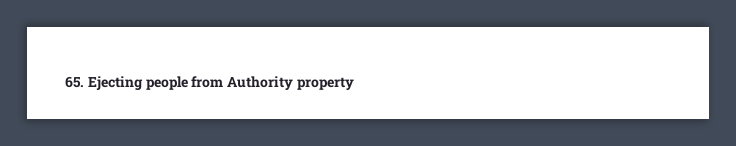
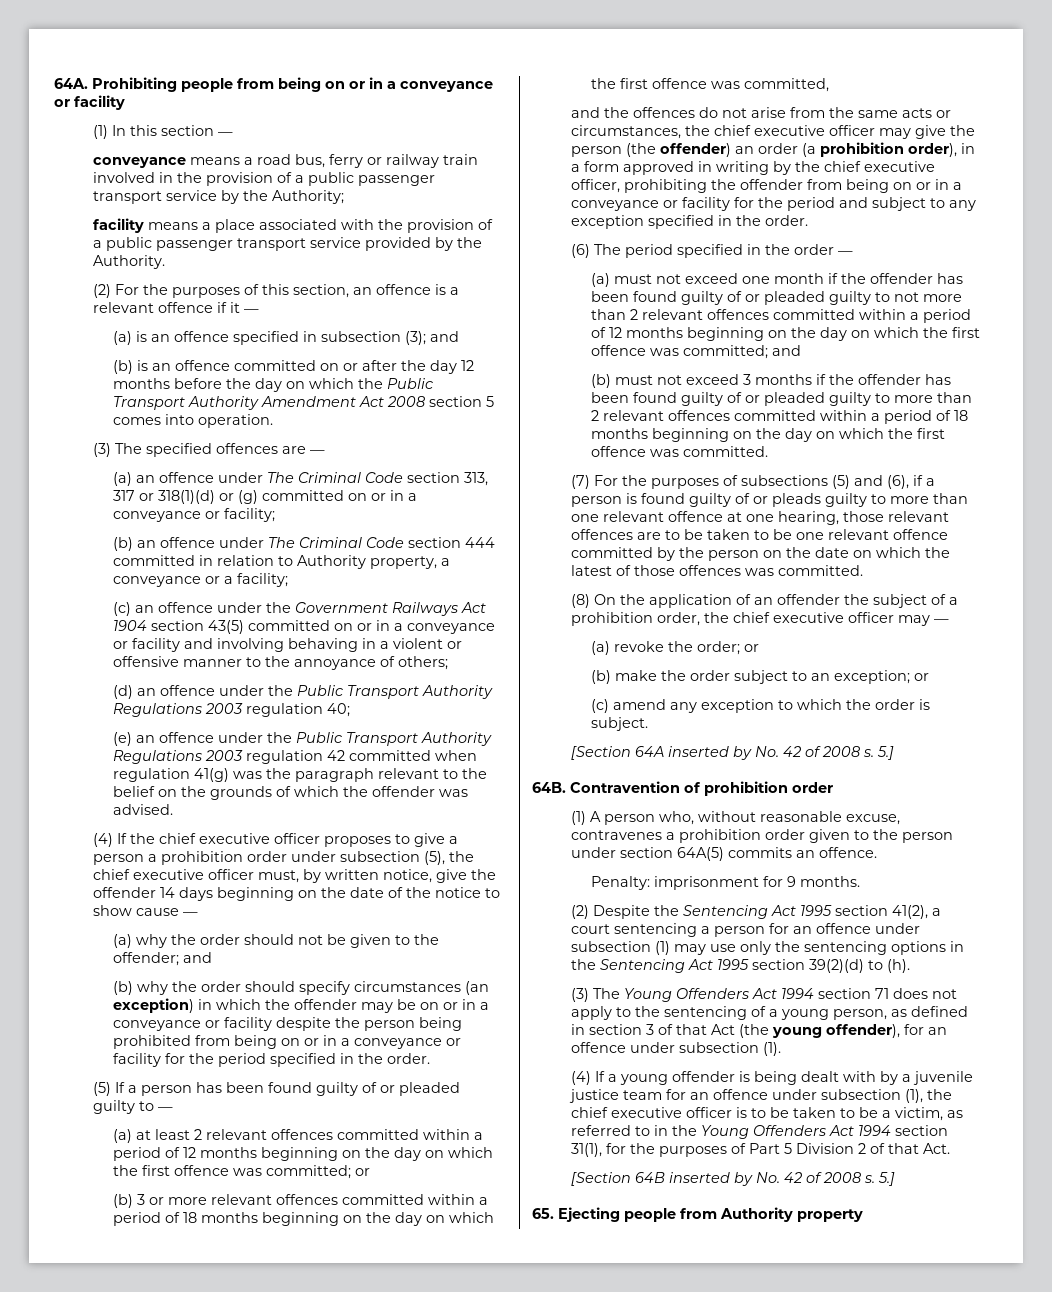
(65, 82) none -> [54,77,493,92] [54,95,125,110] [93,125,234,139] [93,154,479,168] [93,172,436,186] [93,190,345,204] [93,218,494,233] [93,237,483,251] [93,255,166,269] [93,284,460,298] [93,302,260,313] [112,331,459,345] [112,360,474,374] [112,378,434,392] [112,396,494,410] [112,414,273,428] [93,443,326,457] [112,472,488,486] [112,490,417,504] [112,508,275,522] [112,537,495,551] [112,555,450,569] [112,573,288,587] [112,602,486,616] [112,620,495,634] [112,638,462,652] [112,656,448,670] [112,685,493,699] [112,703,350,717] [112,732,492,746] [112,750,477,764] [112,768,487,782] [112,786,468,800] [112,804,173,815] [93,833,459,847] [93,851,475,865] [93,869,497,883] [93,887,501,901] [93,905,199,916] [112,934,439,948] [112,952,212,966] [112,981,489,995] [112,998,489,1013] [112,1017,462,1031] [112,1035,461,1049] [112,1053,430,1067] [93,1082,461,1096] [93,1100,174,1114] [112,1129,483,1143] [112,1147,493,1161] [112,1165,370,1179] [112,1194,488,1208] [112,1212,494,1226] [590,78,829,92] [571,107,952,118] [571,125,976,139] [571,142,976,157] [571,161,936,175] [571,179,963,193] [571,197,977,211] [571,215,809,229] [571,244,854,258] [590,273,963,287] [590,291,962,305] [590,309,971,323] [590,327,980,341] [590,345,801,359] [590,374,951,388] [590,392,972,406] [590,410,968,424] [590,428,945,442] [590,446,768,457] [571,475,936,489] [571,493,969,507] [571,511,950,525] [571,529,949,540] [571,547,951,561] [571,565,864,576] [571,594,959,608] [571,612,950,626] [590,641,759,655] [590,670,929,684] [590,699,930,713] [590,717,648,731] [571,746,895,760] [532,781,833,796] [571,811,901,825] [571,829,954,843] [571,847,878,861] [590,876,860,890] [571,905,942,919] [571,923,921,937] [571,941,965,955] [571,959,911,973] [571,988,958,1002] [571,1006,969,1020] [571,1024,948,1038] [571,1042,782,1056] [571,1071,974,1085] [569,1089,953,1103] [571,1107,964,1121] [571,1125,949,1139] [571,1143,951,1157] [571,1172,896,1186] 64A. Prohibiting people from being on or in a conveyance or facility // (1) In this section — // conveyance means a road bus, ferry or railway train involved in the provision of a public passenger transport service by the Authority; // facility means a place associated with the provision of a public passenger transport service provided by the Authority. // (2) For the purposes of this section, an offence is a relevant offence if it — // (a) is an offence specified in subsection (3); and // (b) is an offence committed on or after the day 12 months before the day on which the Public Transport Authority Amendment Act 2008 section 5 comes into operation. // (3) The specified offences are — // (a) an offence under The Criminal Code section 313, 317 or 318(1)(d) or (g) committed on or in a conveyance or facility; // (b) an offence under The Criminal Code section 444 committed in relation to Authority property, a conveyance or a facility; // (c) an offence under the Government Railways Act 1904 section 43(5) committed on or in a conveyance or facility and involving behaving in a violent or offensive manner to the annoyance of others; // (d) an offence under the Public Transport Authority Regulations 2003 regulation 40; // (e) an offence under the Public Transport Authority Regulations 2003 regulation 42 committed when regulation 41(g) was the paragraph relevant to the belief on the grounds of which the offender was advised. // (4) If the chief executive officer proposes to give a person a prohibition order under subsection (5), the chief executive officer must, by written notice, give the offender 14 days beginning on the date of the notice to show cause — // (a) why the order should not be given to the offender; and // (b) why the order should specify circumstances (an exception) in which the offender may be on or in a conveyance or facility despite the person being prohibited from being on or in a conveyance or facility for the period specified in the order. // (5) If a person has been found guilty of or pleaded guilty to — // (a) at least 2 relevant offences committed within a period of 12 months beginning on the day on which the first offence was committed; or // (b) 3 or more relevant offences committed within a period of 18 months beginning on the day on which the first offence was committed, // and the offences do not arise from the same acts or circumstances, the chief executive officer may give the person (the offender) an order (a prohibition order), in a form approved in writing by the chief executive officer, prohibiting the offender from being on or in a conveyance or facility for the period and subject to any exception specified in the order. // (6) The period specified in the order — // (a) must not exceed one month if the offender has been found guilty of or pleaded guilty to not more than 2 relevant offences committed within a period of 12 months beginning on the day on which the first offence was committed; and // (b) must not exceed 3 months if the offender has been found guilty of or pleaded guilty to more than 2 relevant offences committed within a period of 18 months beginning on the day on which the first offence was committed. // (7) For the purposes of subsections (5) and (6), if a person is found guilty of or pleads guilty to more than one relevant offence at one hearing, those relevant offences are to be taken to be one relevant offence committed by the person on the date on which the latest of those offences was committed. // (8) On the application of an offender the subject of a prohibition order, the chief executive officer may — // (a) revoke the order; or // (b) make the order subject to an exception; or // (c) amend any exception to which the order is subject. // [Section 64A inserted by No. 42 of 2008 s. 5.] // 64B. Contravention of prohibition order // (1) A person who, without reasonable excuse, contravenes a prohibition order given to the person under section 64A(5) commits an offence. // Penalty: imprisonment for 9 months. // (2) Despite the Sentencing Act 1995 section 41(2), a court sentencing a person for an offence under subsection (1) may use only the sentencing options in the Sentencing Act 1995 section 39(2)(d) to (h). // (3) The Young Offenders Act 1994 section 71 does not apply to the sentencing of a young person, as defined in section 3 of that Act (the young offender), for an offence under subsection (1). // (4) If a young offender is being dealt with by a juvenile justice team for an offence under subsection (1), the chief executive officer is to be taken to be a victim, as referred to in the Young Offenders Act 1994 section 31(1), for the purposes of Part 5 Division 2 of that Act. // [Section 64B inserted by No. 42 of 2008 s. 5.] //

